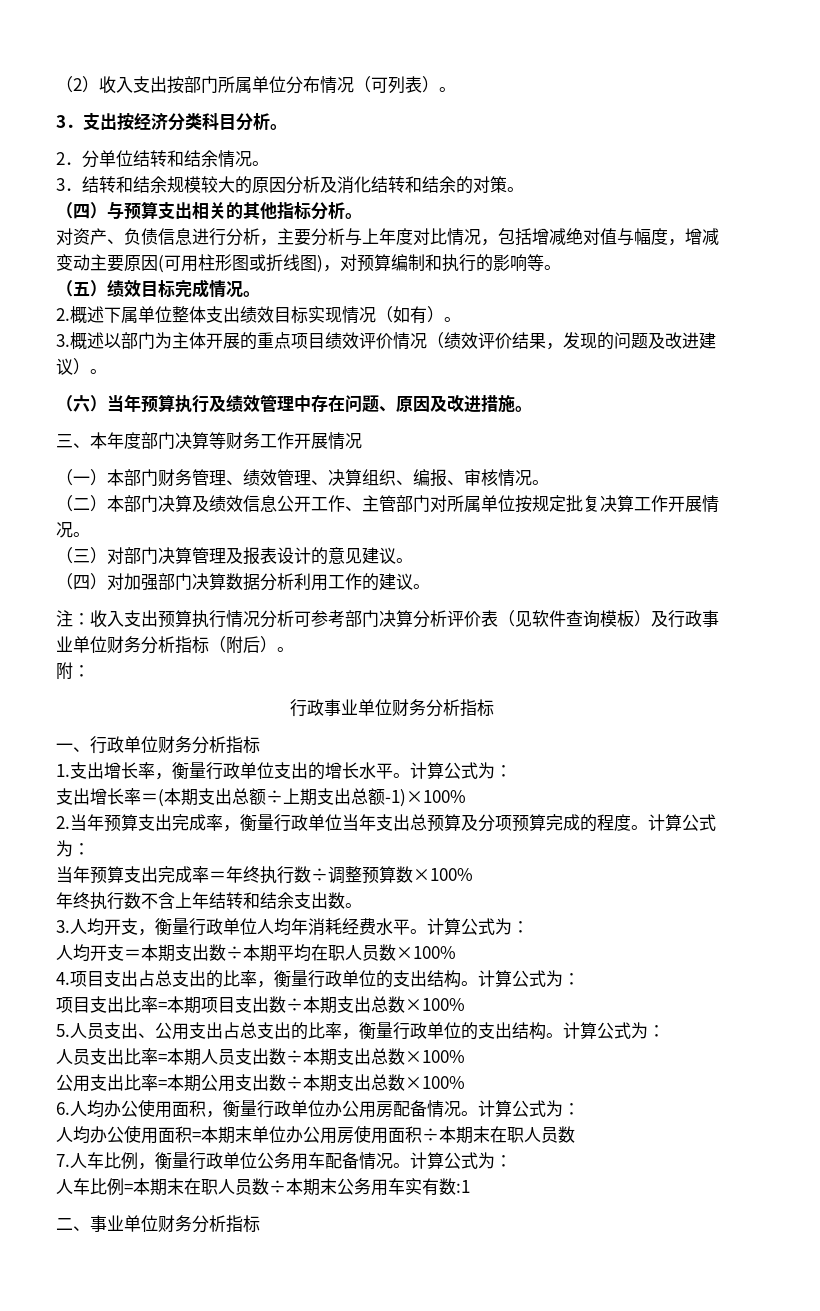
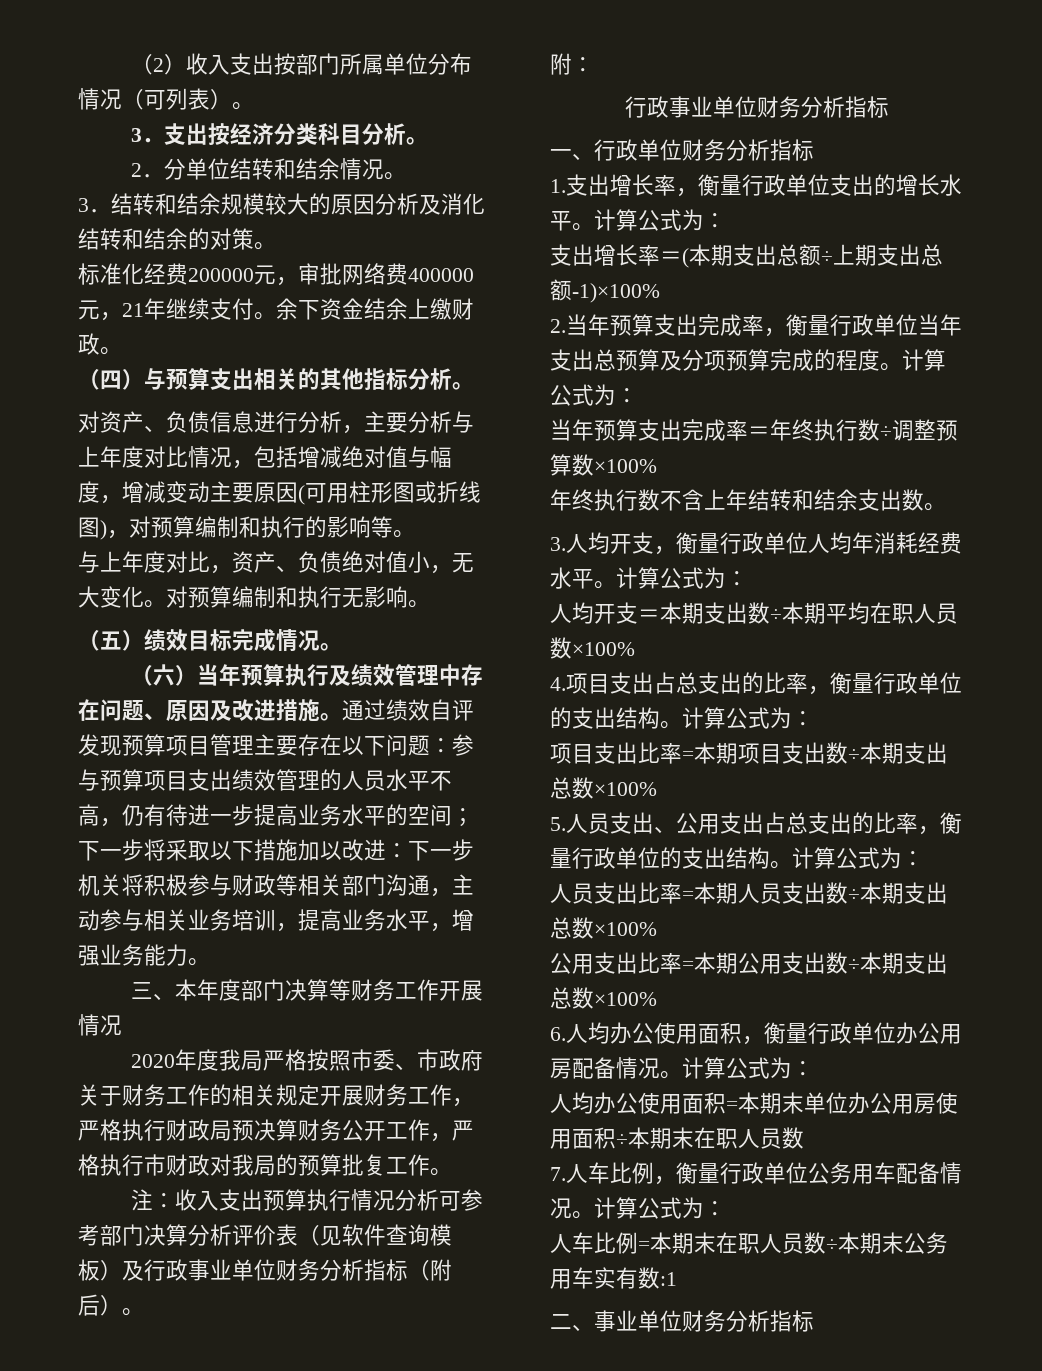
(524, 189) none -> [78,263,474,286] [78,298,474,321] [78,333,122,355] // 标准化经费200000元，审批网络费400000元，21年继续支付。余下资金结余上缴财政。
(561, 267) none -> [78,551,474,574] [78,586,430,608] // 与上年度对比，资产、负债绝对值小，无大变化。对预算编制和执行无影响。
[56,306,461,324] [56,332,716,350] [56,358,107,375] // 2.概述下属单位整体支出绩效目标实现情况（如有）。 // 3.概述以部门为主体开展的重点项目绩效评价情况（绩效评价结果，发现的问题及改进建议）。 -> (342, 647) none
(532, 409) none -> [342,699,474,721] [78,734,474,756] [78,769,452,791] [78,804,474,827] [78,839,474,861] [78,874,474,897] [78,909,474,932] [78,944,210,966] 通过绩效自评发现预算项目管理主要存在以下问题：参与预算项目支出绩效管理的人员水平不高，仍有待进一步提高业务水平的空间；下一步将采取以下措施加以改进：下一步机关将积极参与财政等相关部门沟通，主动参与相关业务培训，提高业务水平，增强业务能力。
[56,469,549,487] [56,495,719,513] [56,522,90,538] [56,547,413,565] [56,573,413,591] （一）本部门财务管理、绩效管理、决算组织、编报、审核情况。 // （二）本部门决算及绩效信息公开工作、主管部门对所属单位按规定批复决算工作开展情况。 // （三）对部门决算管理及报表设计的意见建议。 // （四）对加强部门决算数据分析利用工作的建议 -> [130,1049,483,1071] [78,1084,474,1107] [78,1119,474,1142] [78,1154,430,1176] 2020年度我局严格按照市委、市政府关于财务工作的相关规定开展财务工作，严格执行财政局预决算财务公开工作，严格执行市财政对我局的预算批复工作

